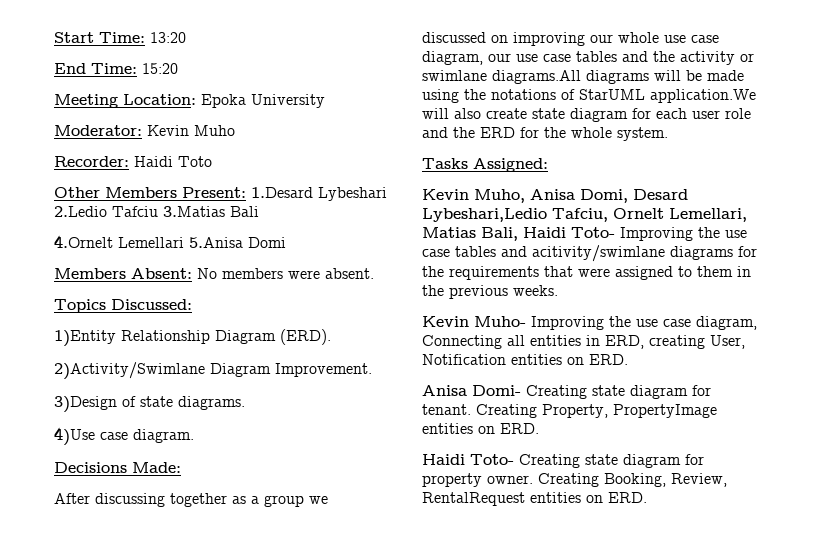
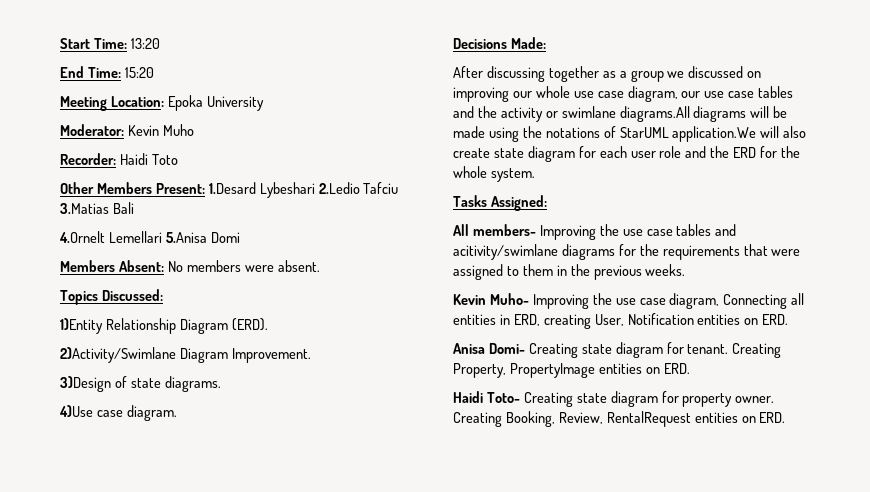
[422,189,688,203] [422,208,747,222] [422,227,615,241] Kevin Muho, Anisa Domi, Desard Lybeshari,Ledio Tafciu, Ornelt Lemellari, Matias Bali, Haidi Toto- -> [453,224,536,236] All members-

